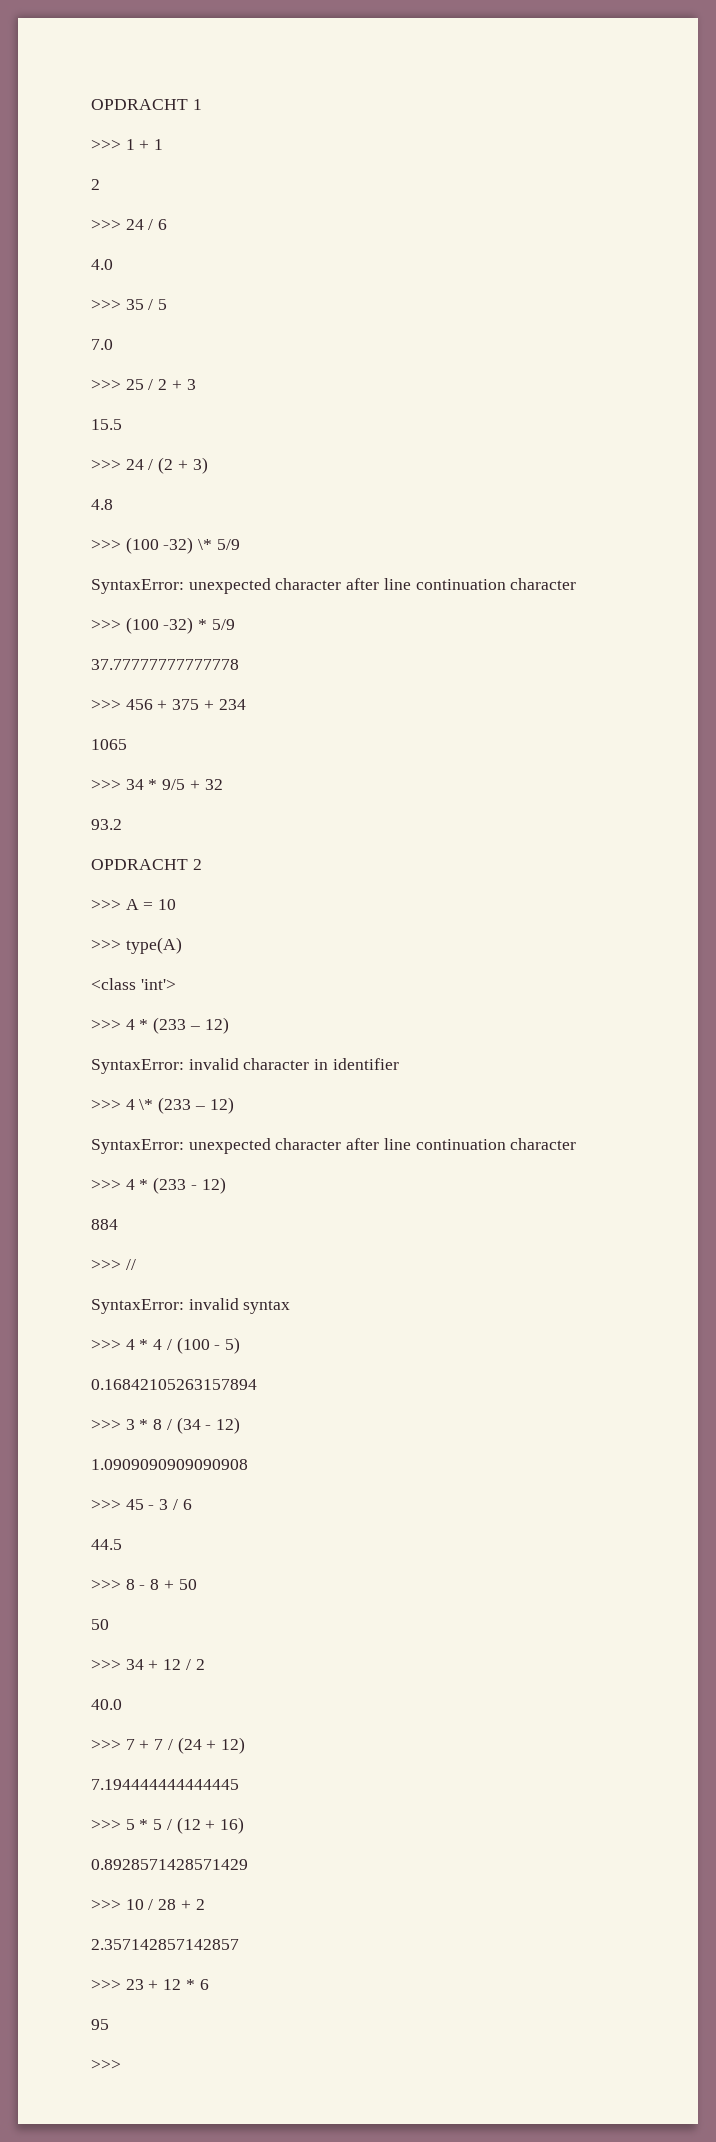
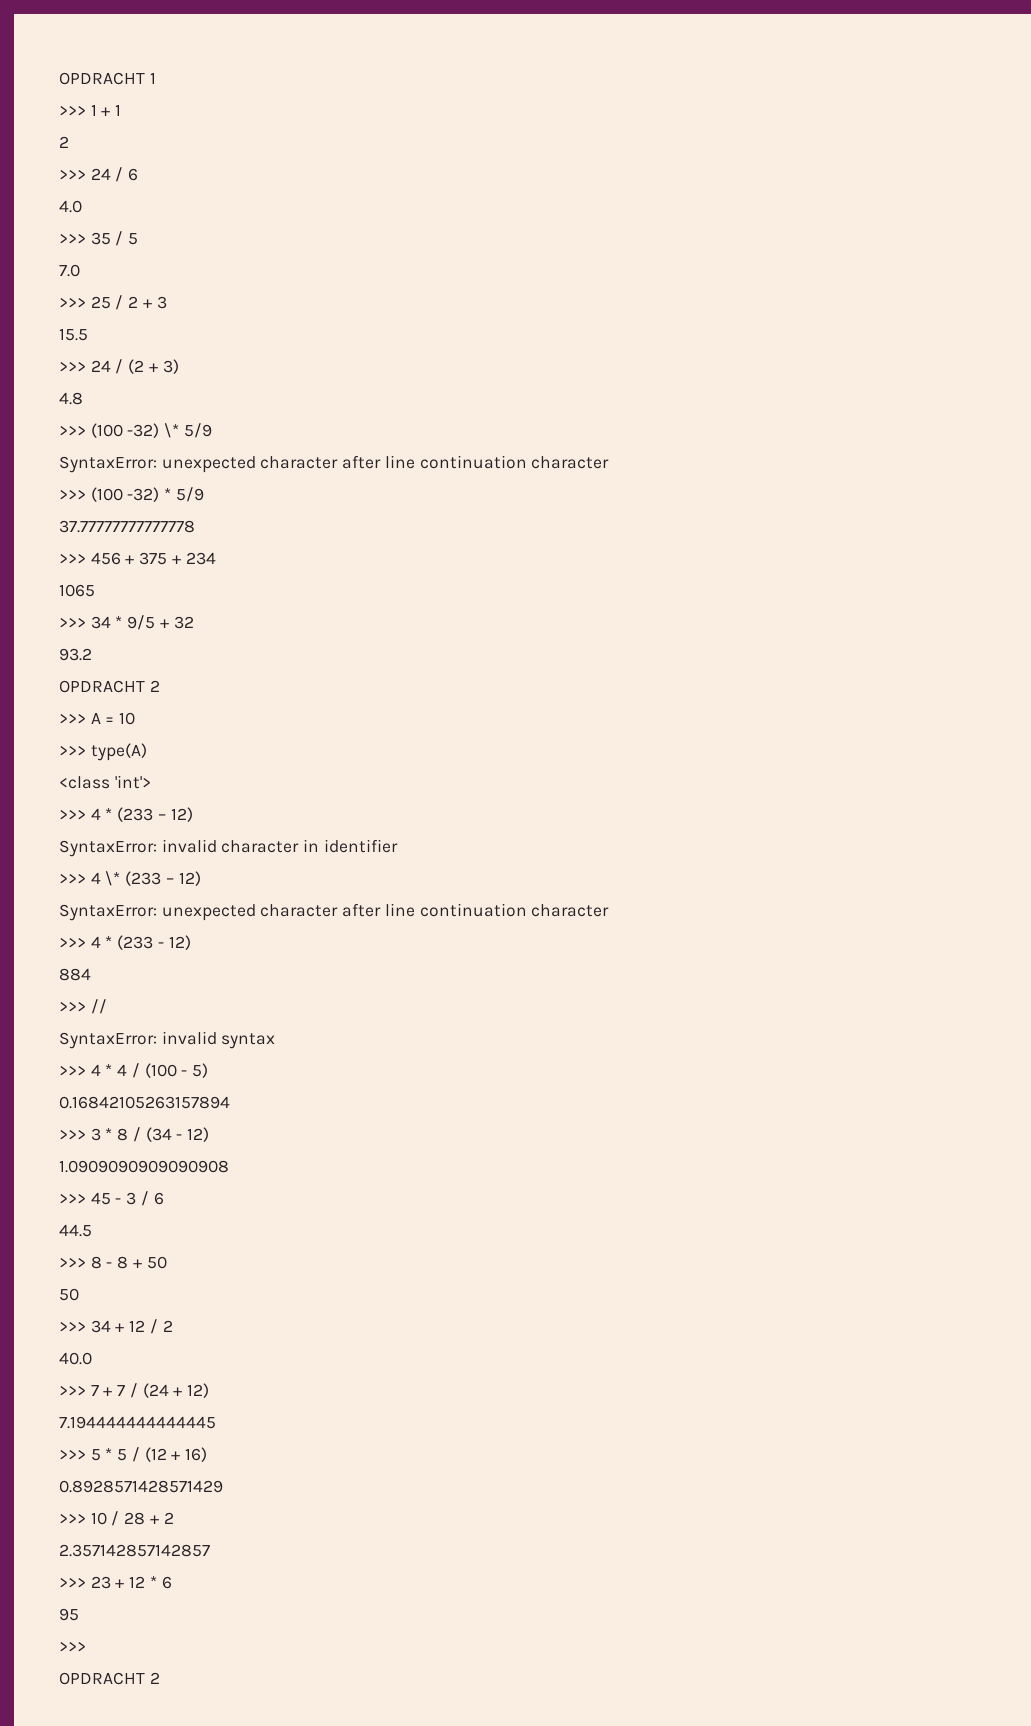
(121, 2064) none -> [59,1672,160,1685] // OPDRACHT 2

